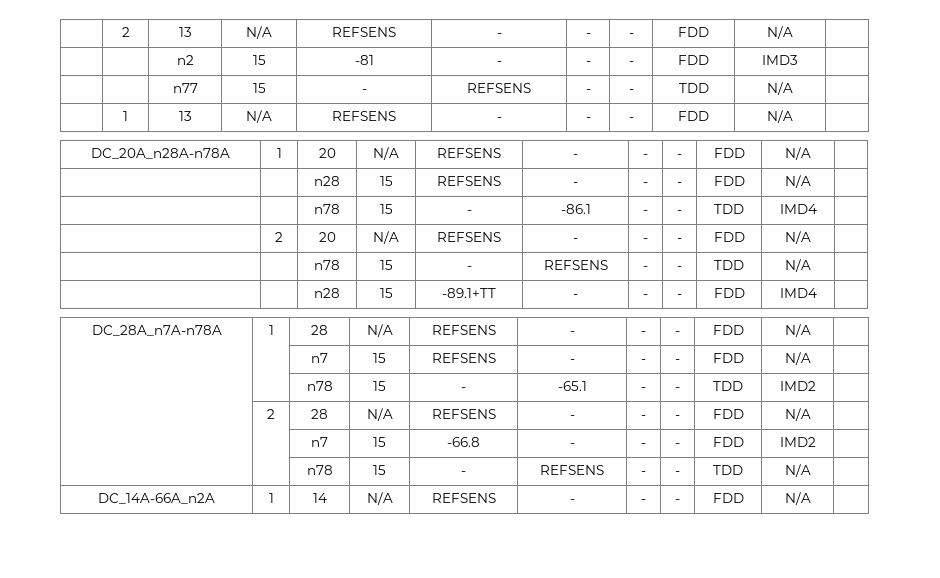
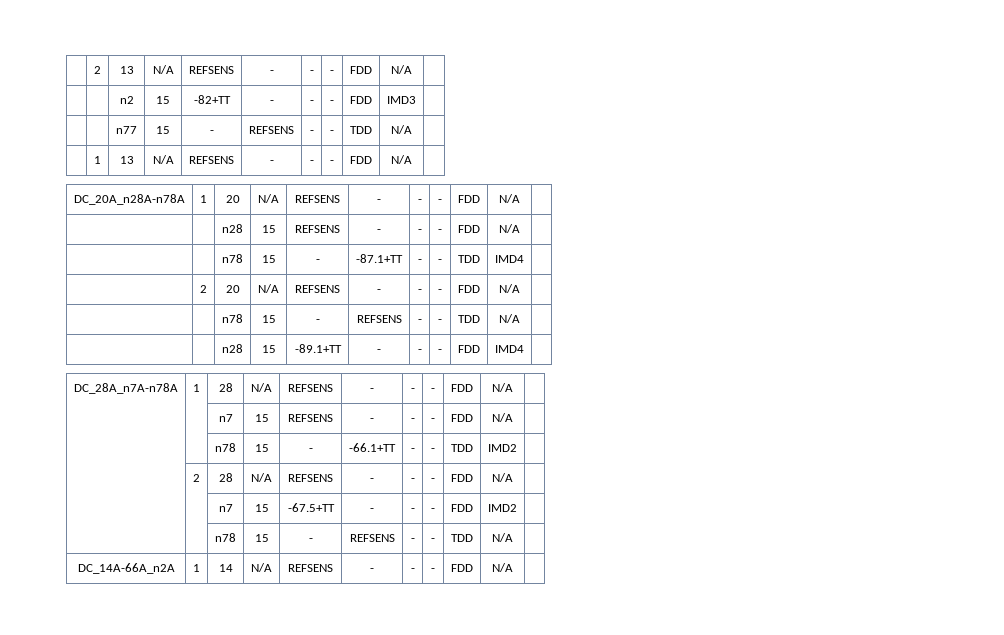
[354,55,374,65] -81 -> [193,95,231,104] -82+TT
[560,204,591,214] -86.1 -> [356,254,403,263] -87.1+TT
[557,381,587,391] -65.1 -> [349,443,396,452] -66.1+TT
[447,437,480,447] -66.8 -> [287,503,335,512] -67.5+TT

